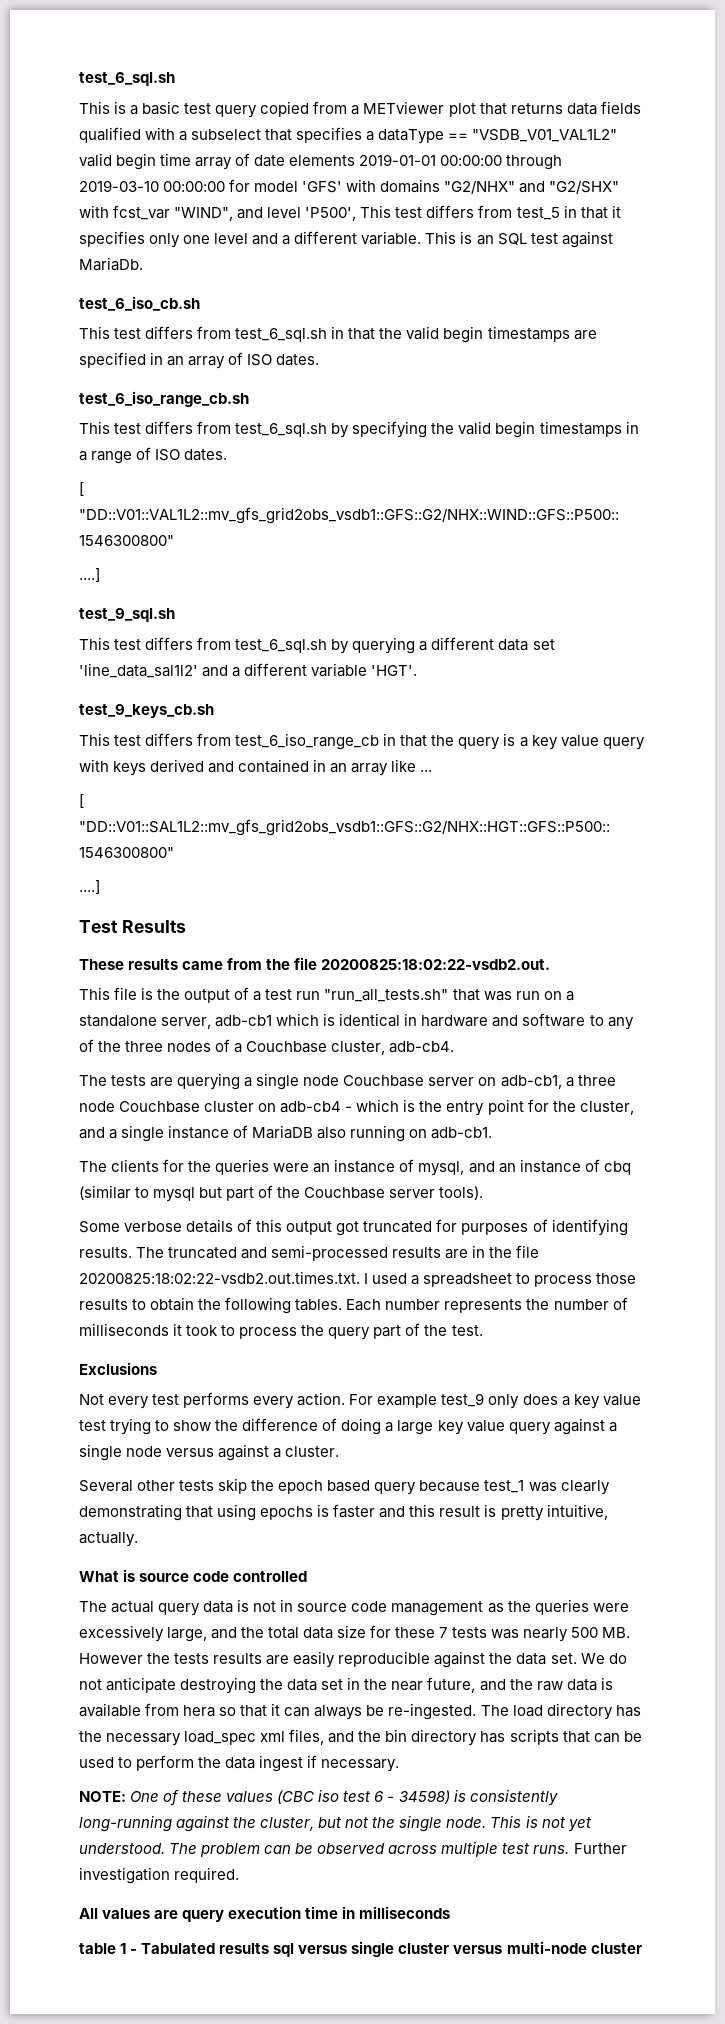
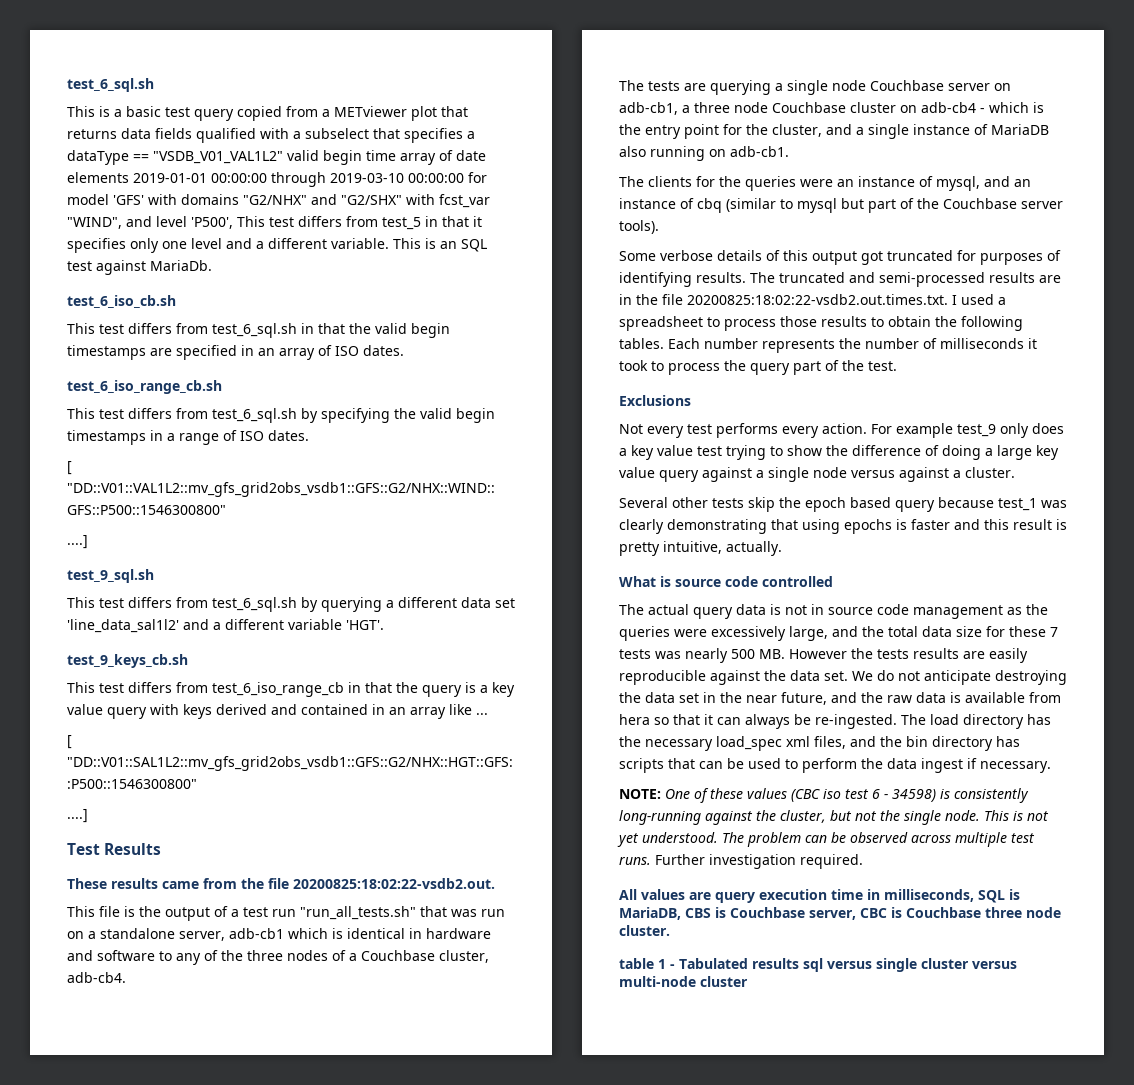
[359,1906,451,1919] milliseconds -> [884,889,1020,903] [619,907,1061,920] [619,925,670,936] milliseconds, SQL is MariaDB, CBS is Couchbase server, CBC is Couchbase three node cluster.

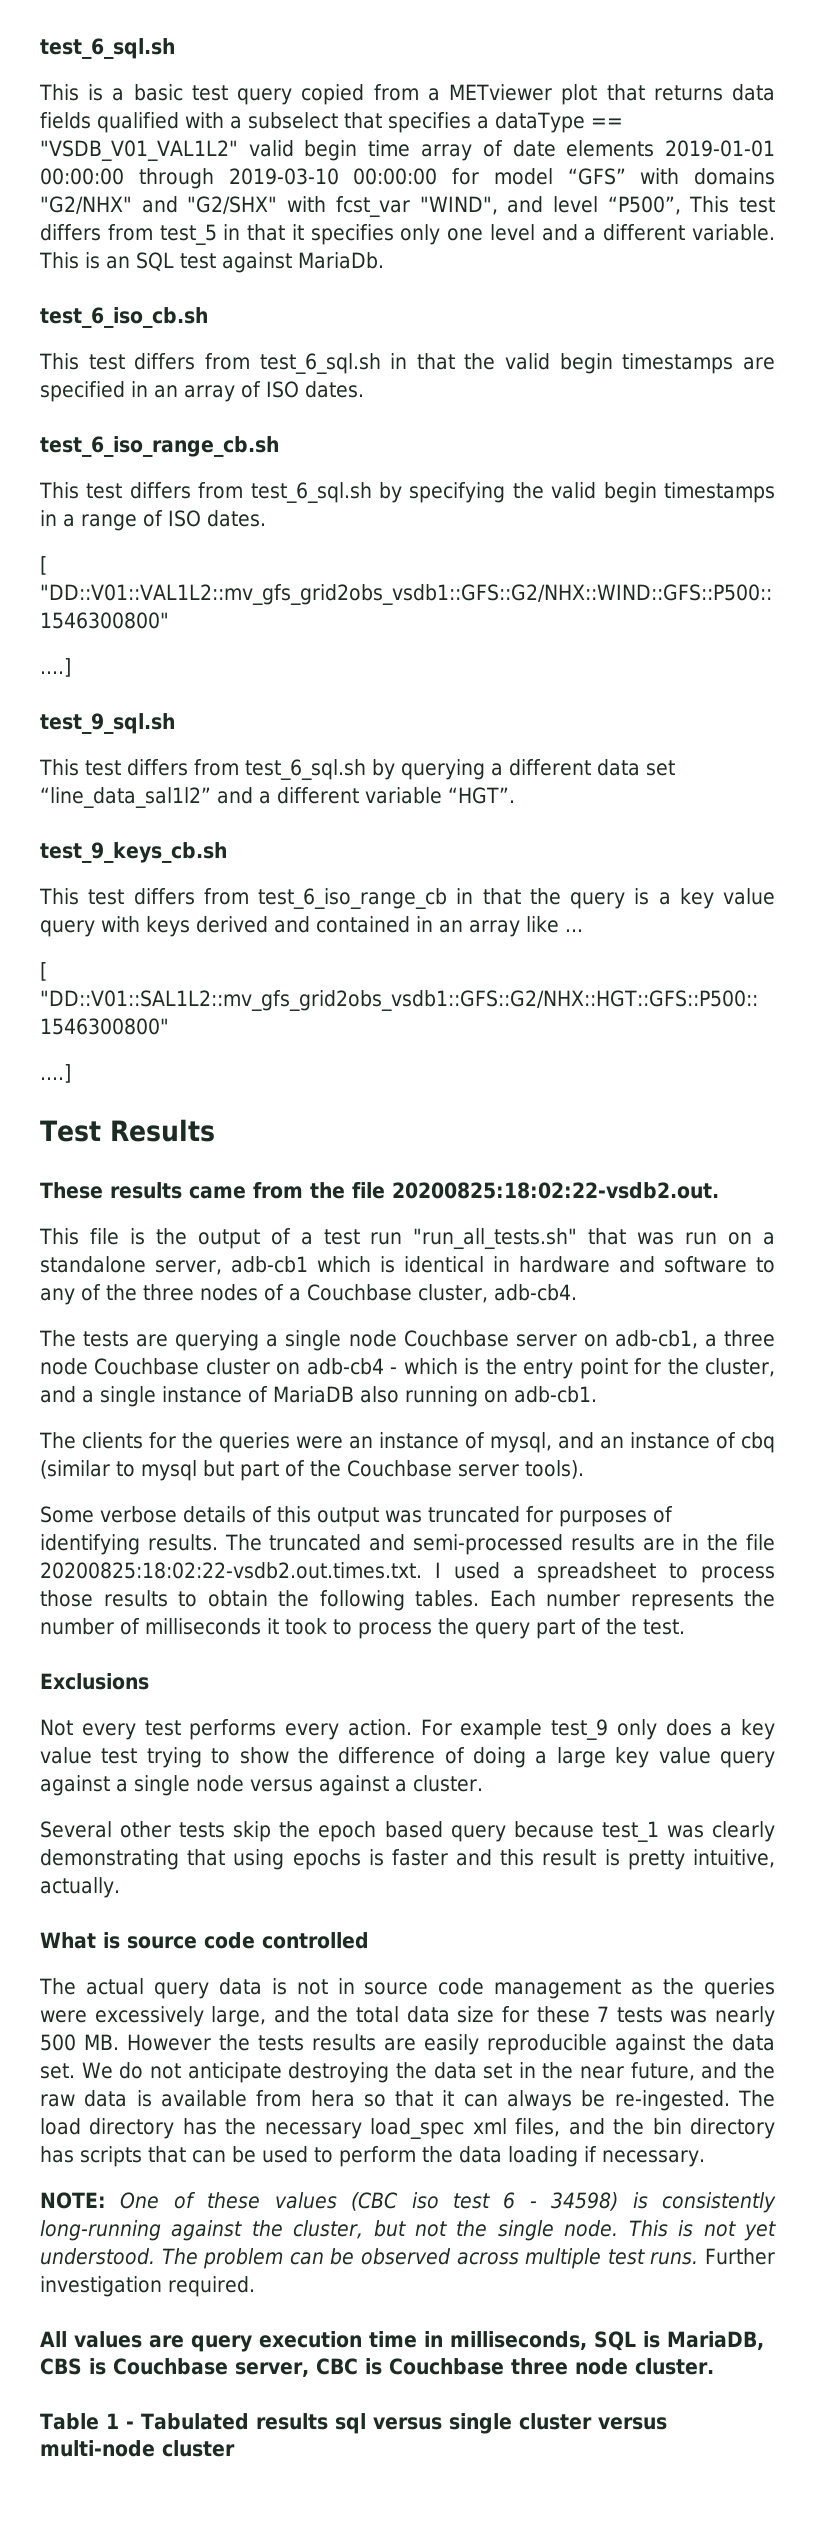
[113,195,144,205] 'GFS' -> [567,168,626,185] “GFS”
[191,217,233,229] 'P500', -> [607,196,681,215] “P500”,
[67,619,179,633] 'line_data_sal1l2' -> [40,787,211,808] “line_data_sal1l2”
[346,620,384,630] 'HGT'. -> [448,787,515,804] “HGT”.
[861,251,883,265] got -> [385,1510,422,1523] was
[921,758,963,773] ingest -> [508,2146,578,2167] loading
[619,958,654,969] table -> [40,2413,99,2430] Table

